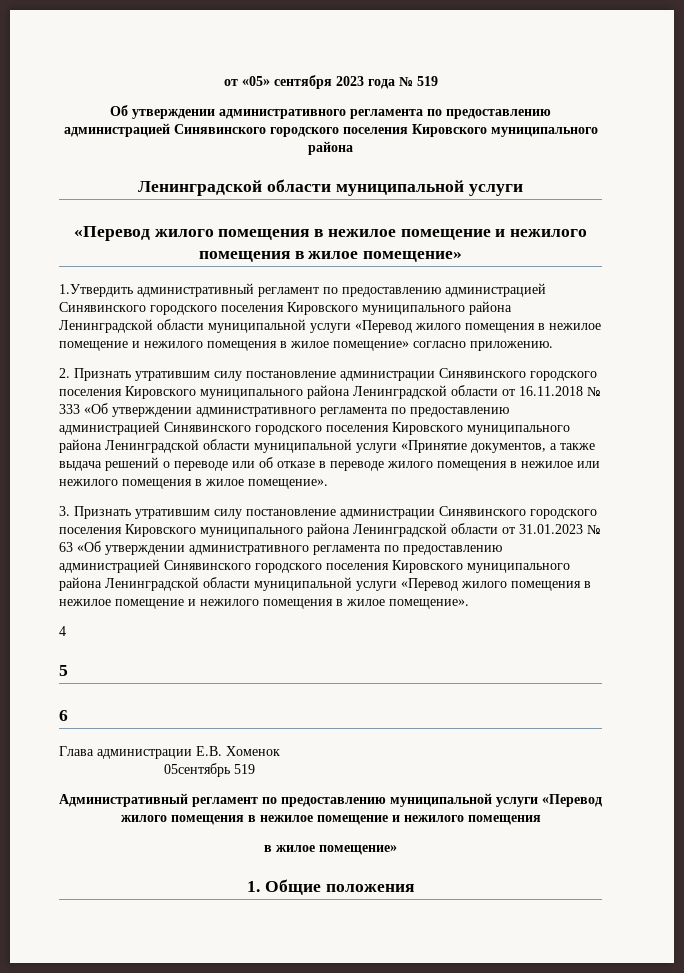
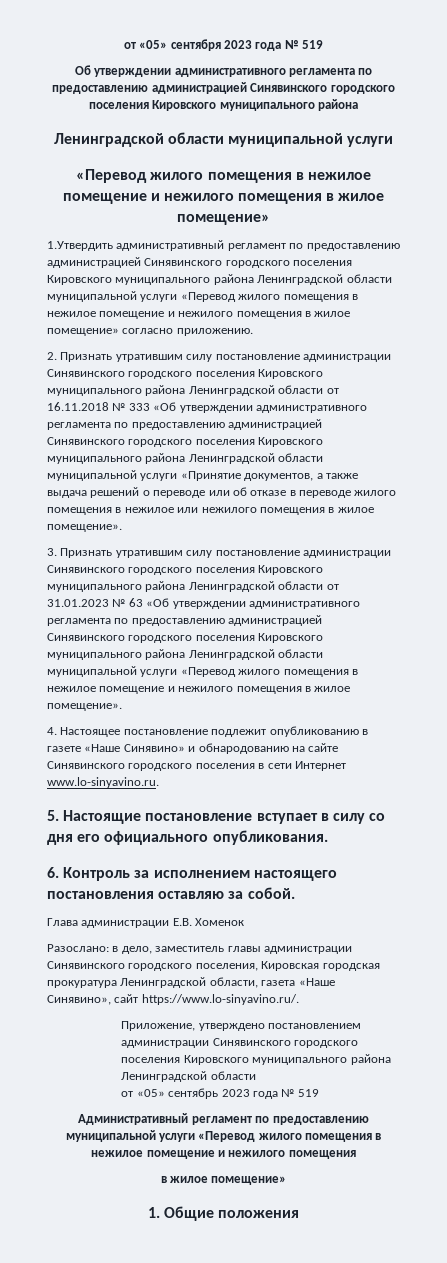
[59,626,66,636] [59,665,68,676] [59,710,68,721] [59,746,280,759] [164,763,231,777] 4 // 5 // 6 // Глава администрации Е.В. Хоменок // 05сентябрь -> [47,726,368,737] [47,743,339,754] [47,761,346,771] [47,777,159,788] [47,810,386,824] [47,830,328,845] [47,867,337,881] [47,887,295,899] [47,918,245,928] [47,944,352,954] [47,961,380,971] [47,977,335,988] [47,994,299,1005] [121,1021,362,1031] [121,1038,359,1048] [121,1054,391,1065] [121,1071,256,1082] [121,1088,295,1099] 4. Настоящее постановление подлежит опубликованию в газете «Наше Синявино» и обнародованию на сайте Синявинского городского поселения в сети Интернет www.lo-sinyavino.ru. // 5. Настоящие постановление вступает в силу со дня его официального опубликования. // 6. Контроль за исполнением настоящего постановления оставляю за собой. // Глава администрации Е.В. Хоменок // Разослано: в дело, заместитель главы администрации Синявинского городского поселения, Кировская городская прокуратура Ленинградской области, газета «Наше Синявино», сайт https://www.lo-sinyavino.ru/. // Приложение, утверждено постановлением администрации Синявинского городского поселения Кировского муниципального района Ленинградской области // от «05» сентябрь 2023 года №

